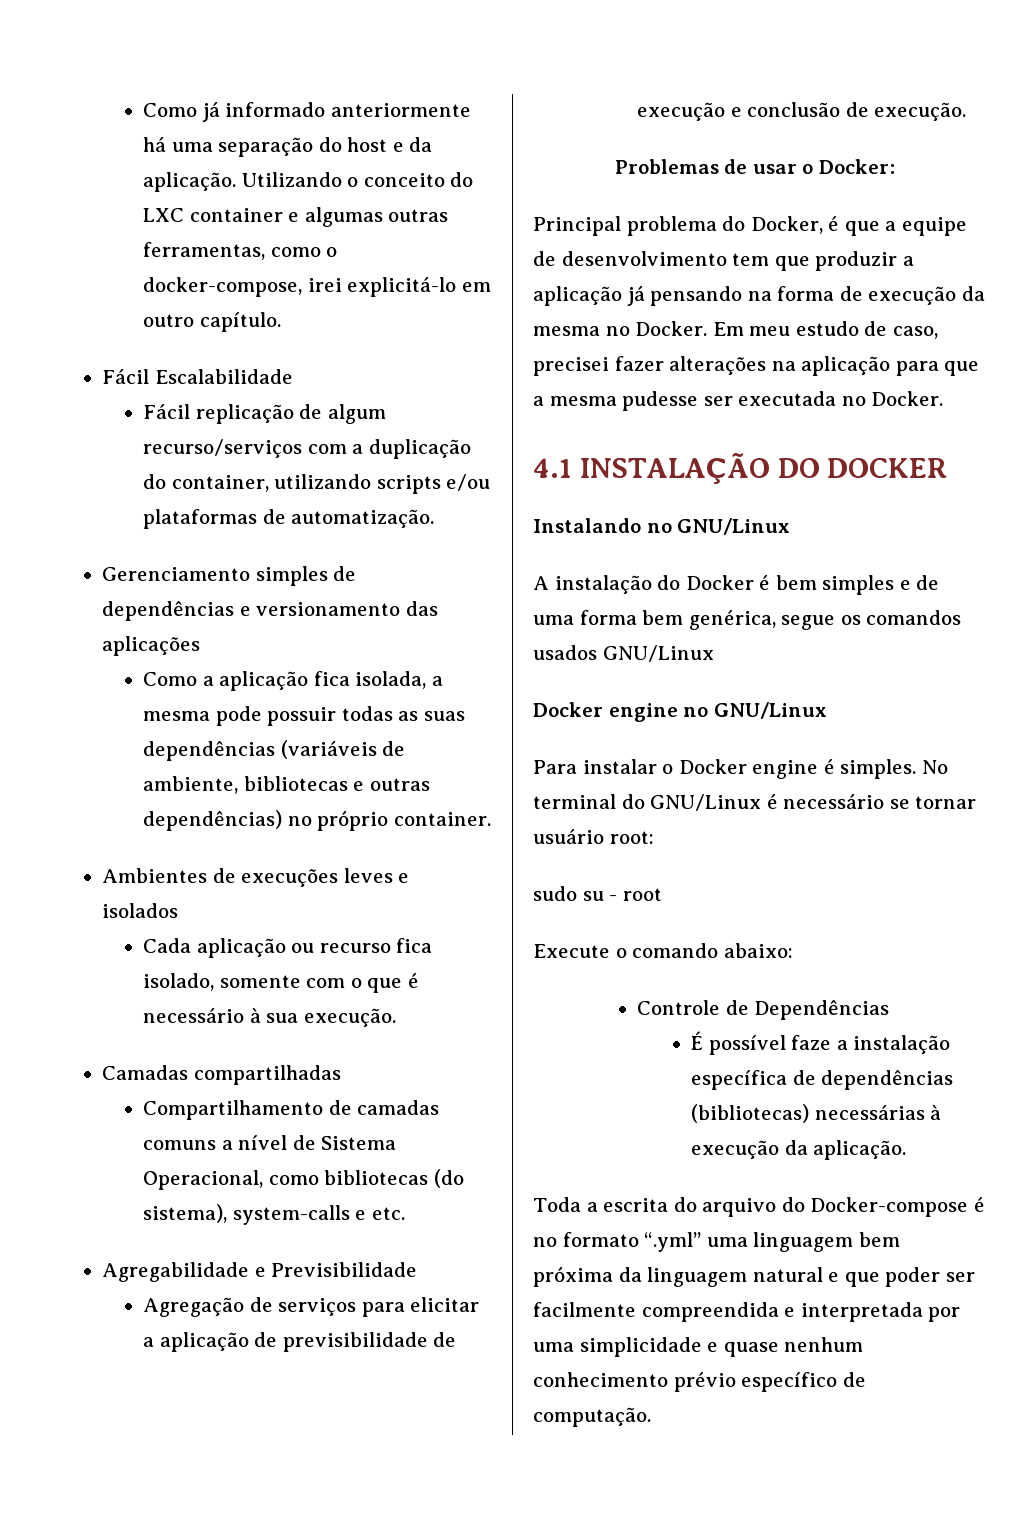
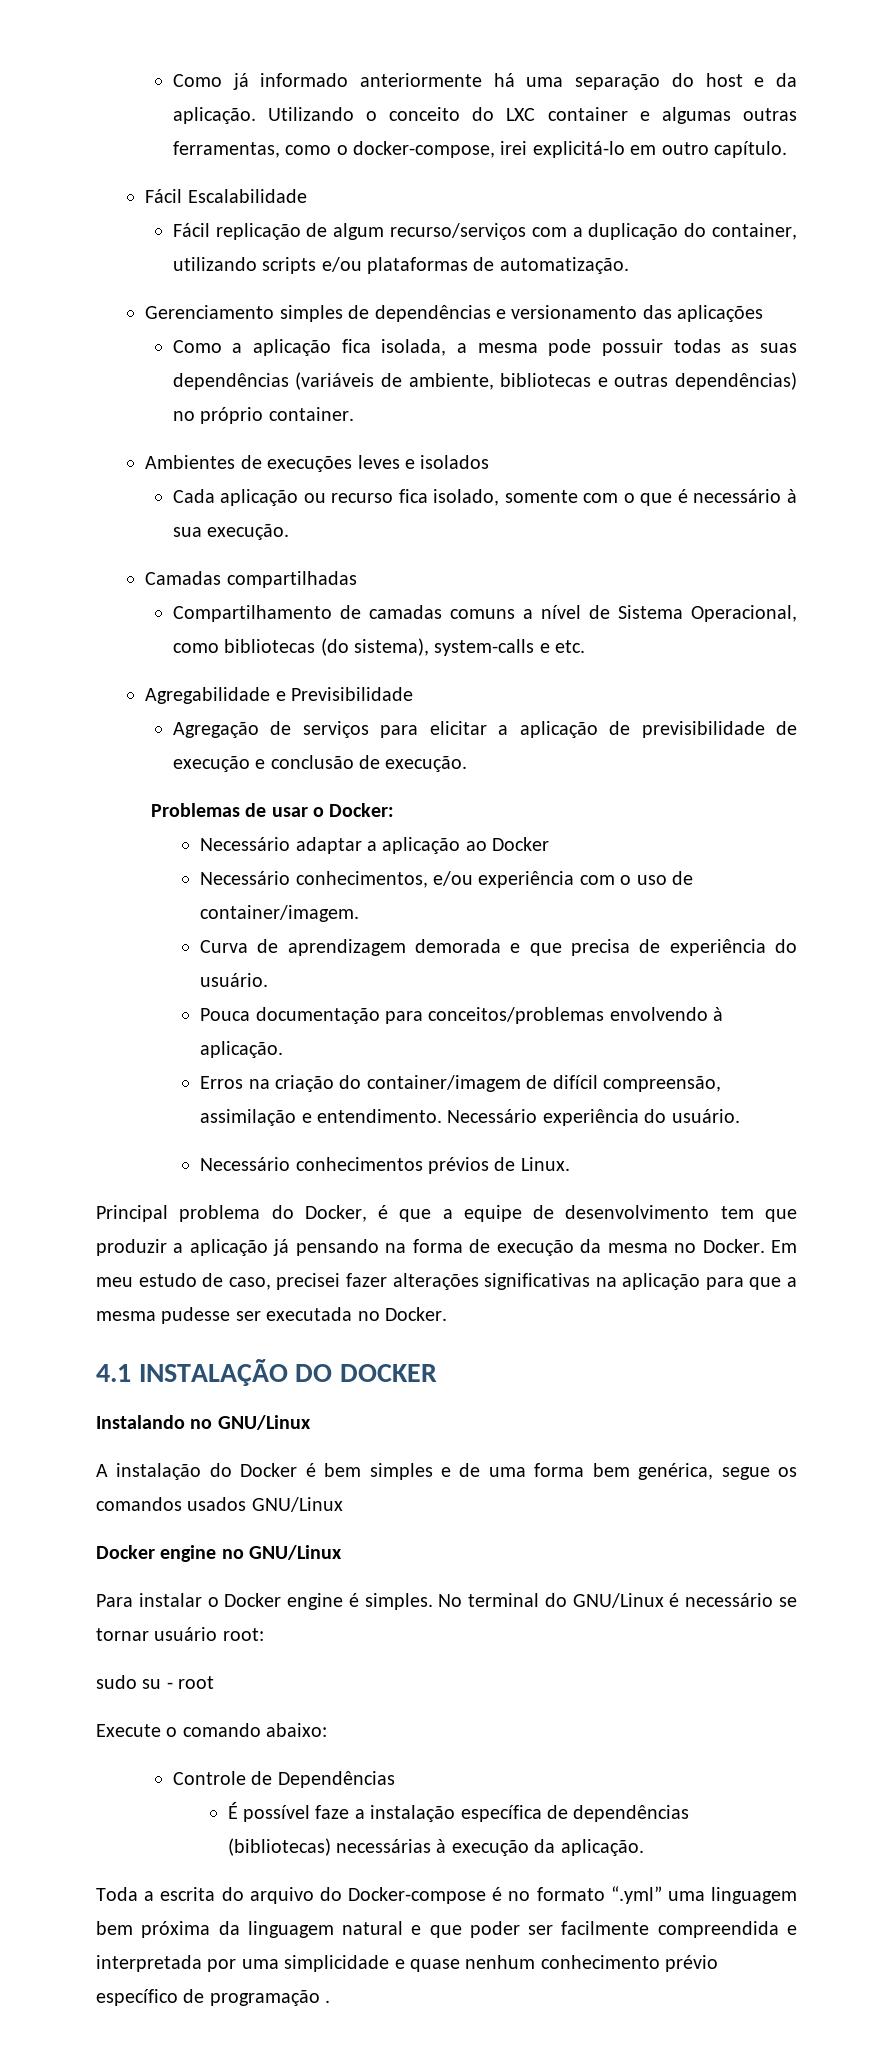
(895, 166) none -> [200,837,550,854] [200,871,693,888] [200,905,360,922] [200,939,797,956] [200,973,269,987] [200,1007,724,1024] [200,1041,284,1058] [200,1075,721,1092] [200,1109,740,1126] [200,1157,570,1174] // Necessário adaptar a aplicação ao Docker // Necessário conhecimentos, e/ou experiência com o uso de container/imagem. // Curva de aprendizagem demorada e que precisa de experiência do usuário. // Pouca documentação para conceitos/problemas envolvendo à aplicação. // Erros na criação do container/imagem de difícil compreensão, assimilação e entendimento. Necessário experiência do usuário. // Necessário conhecimentos prévios de Linux.
(767, 365) none -> [484,1273,591,1290] significativas
[533,1407,651,1427] computação. -> [209,1990,331,2006] programação .

